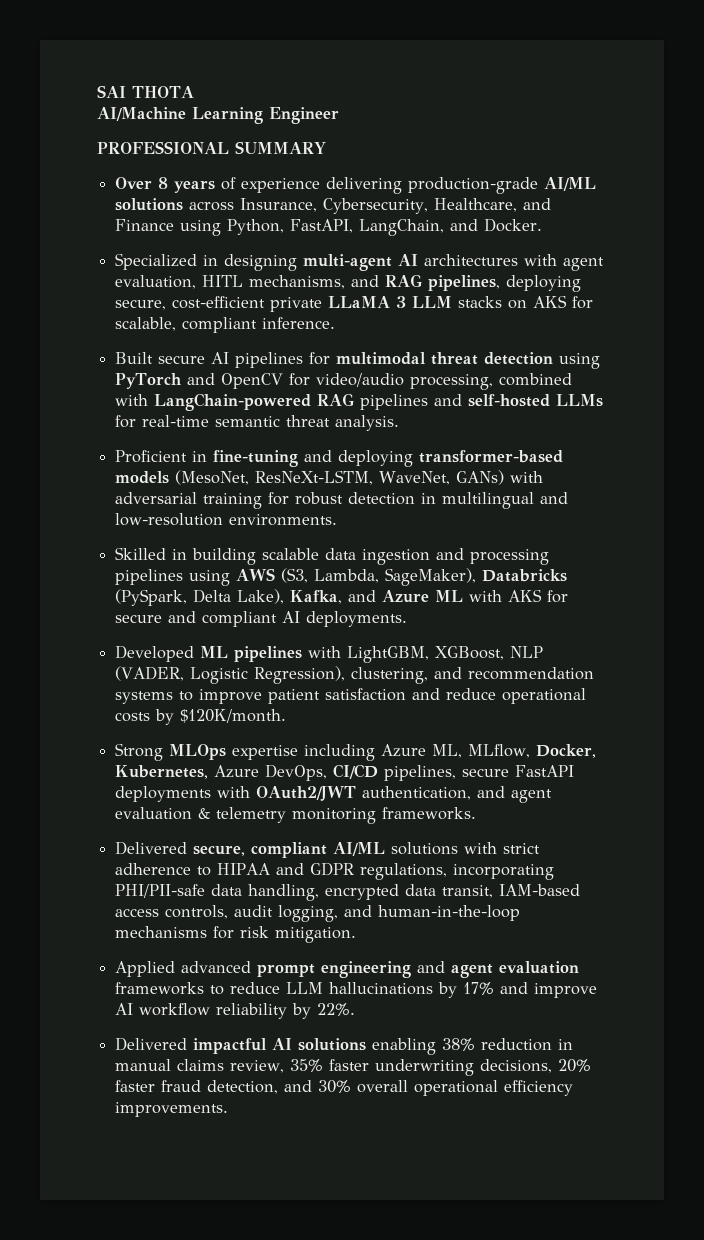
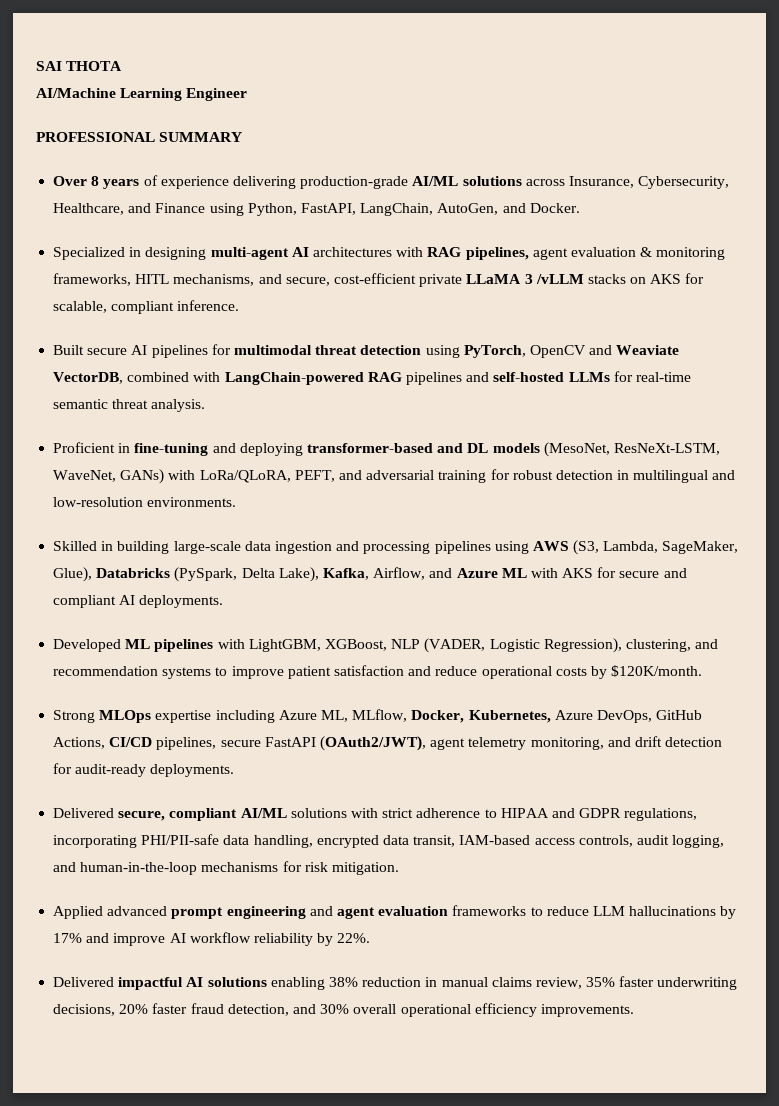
(445, 227) none -> [437,203,499,215] AutoGen,
[563,257,605,271] [115,274,582,292] agent evaluation, HITL mechanisms, and RAG pipelines, deploying -> [427,247,726,260] [53,273,282,286] RAG pipelines, agent evaluation & monitoring frameworks, HITL mechanisms, and
[412,296,453,308] LLM -> [535,274,584,284] /vLLM
[115,373,494,390] PyTorch and OpenCV for video/audio processing, -> [463,345,680,358] [53,372,124,384] PyTorch, OpenCV and Weaviate VectorDB,
(564, 456) none -> [437,443,489,453] and DL
(544, 477) none -> [199,470,362,483] LoRa/QLoRA, PEFT, and
[262,548,320,560] scalable -> [173,541,241,554] large-scale
[385,568,477,586] SageMaker), -> [662,541,739,554] [53,567,93,582] SageMaker, Glue),
(343, 597) none -> [373,567,426,580] Airflow,
(328, 772) none -> [656,710,703,720] [53,737,106,749] GitHub Actions,
[115,786,553,803] [115,807,477,824] deployments with OAuth2/JWT authentication, and agent evaluation & telemetry monitoring frameworks. -> [319,736,723,751] [53,763,235,777] (OAuth2/JWT), agent telemetry monitoring, and drift detection for audit-ready deployments.

